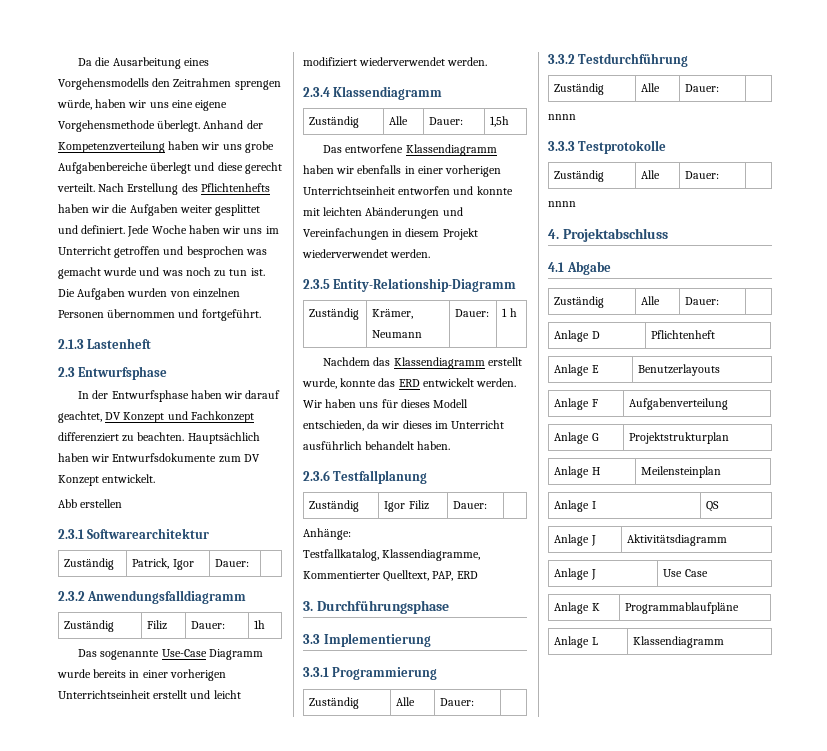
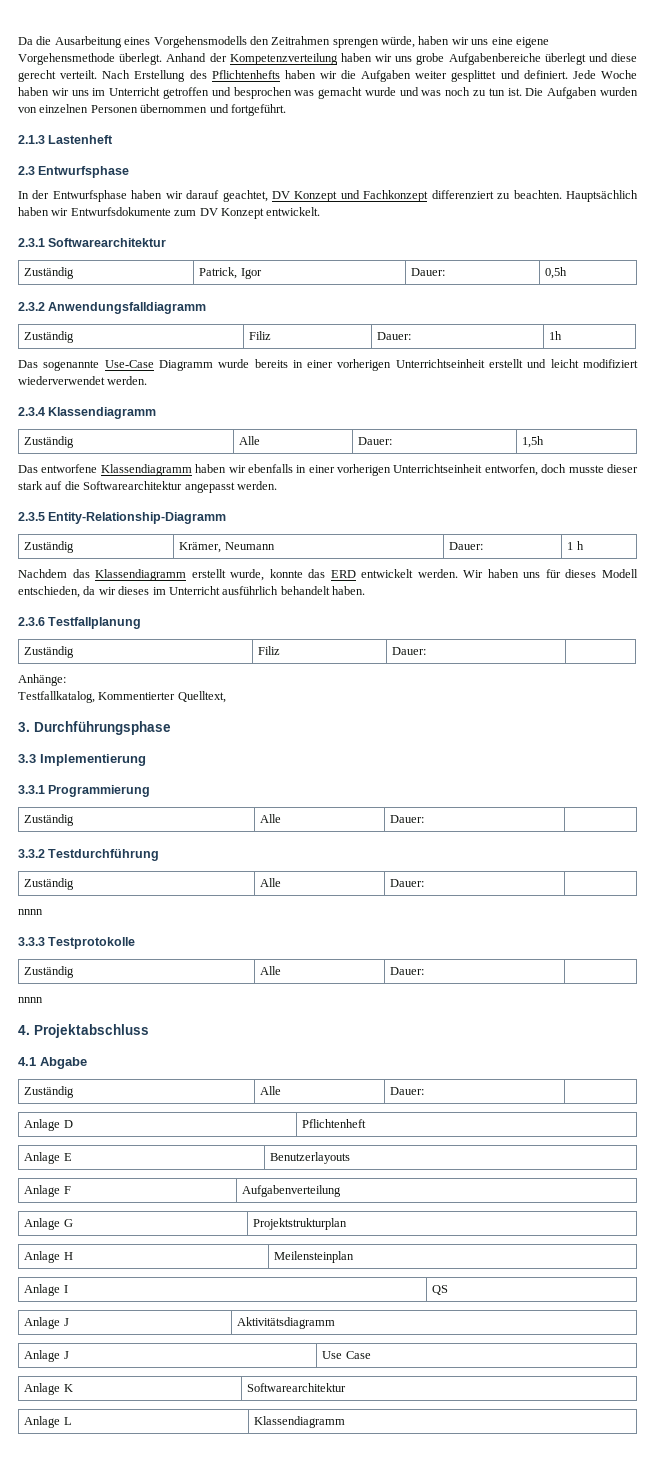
[58,499,123,508] // Abb erstellen -> (321, 211) none
(250, 563) none -> [545,267,568,279] 0,5h
[398,186,513,195] [303,207,463,219] [303,228,478,240] [302,249,388,258] entworfen und konnte mit leichten Abänderungen und Vereinfachungen in diesem Projekt wiederverwendet -> [484,464,638,476] [18,481,235,493] entworfen, doch musste dieser stark auf die Softwarearchitektur angepasst
[384,501,406,512] Igor -> (75, 652) none
[382,549,481,561] Klassendiagramme, -> (95, 697) none
[432,571,478,581] PAP, ERD -> (226, 697) none
[625,602,740,614] Programmablaufpläne -> [247,1383,347,1392] Softwarearchitektur

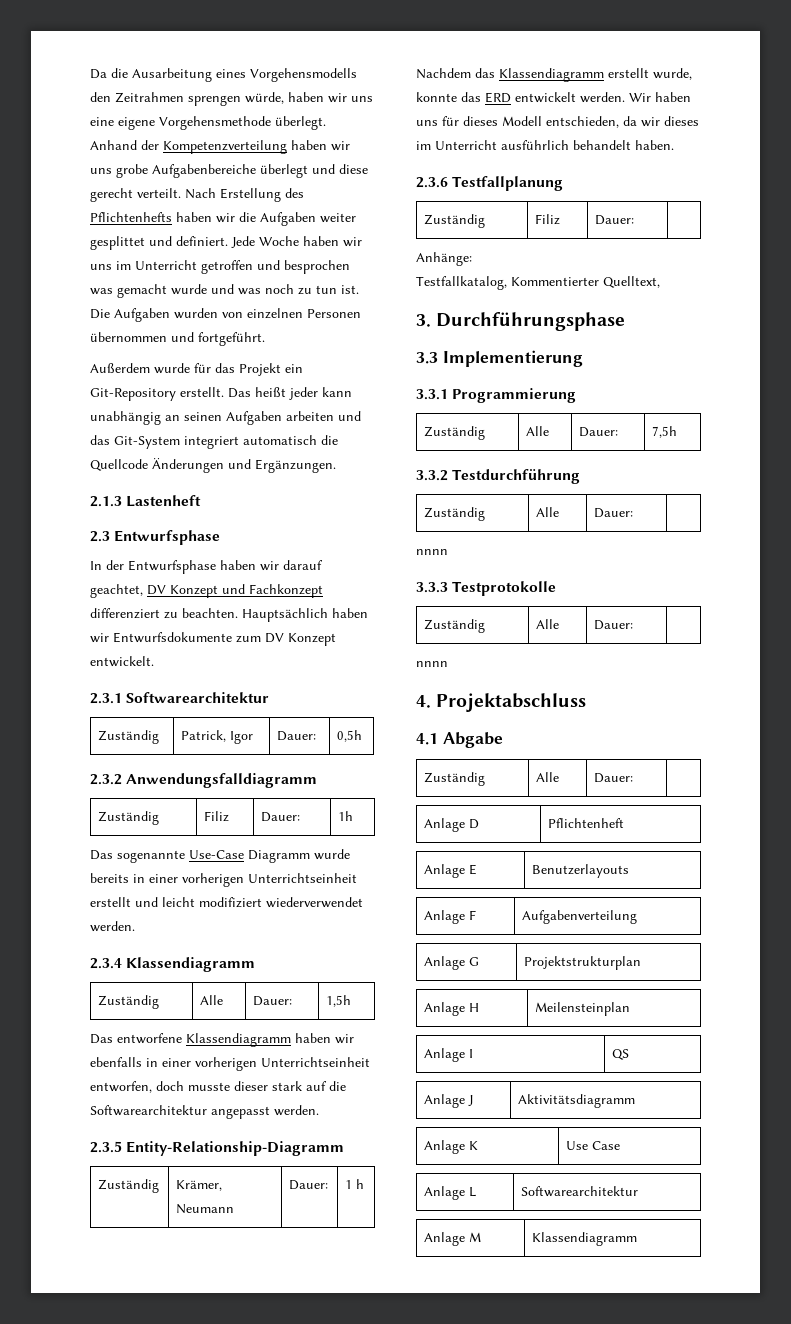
(286, 110) none -> [90,363,303,376] [90,387,352,401] [90,411,361,425] [90,435,338,449] [90,458,336,473] // Außerdem wurde für das Projekt ein Git-Repository erstellt. Das heißt jeder kann unabhängig an seinen Aufgaben arbeiten und das Git-System integriert automatisch die Quellcode Änderungen und Ergänzungen.
(425, 819) none -> [652,426,678,438] 7,5h
[63,1351,69,1359] J -> [469,1141,479,1150] K
[63,1384,73,1392] K -> [469,1187,477,1197] L
[63,1417,72,1425] L -> [469,1232,482,1242] M

